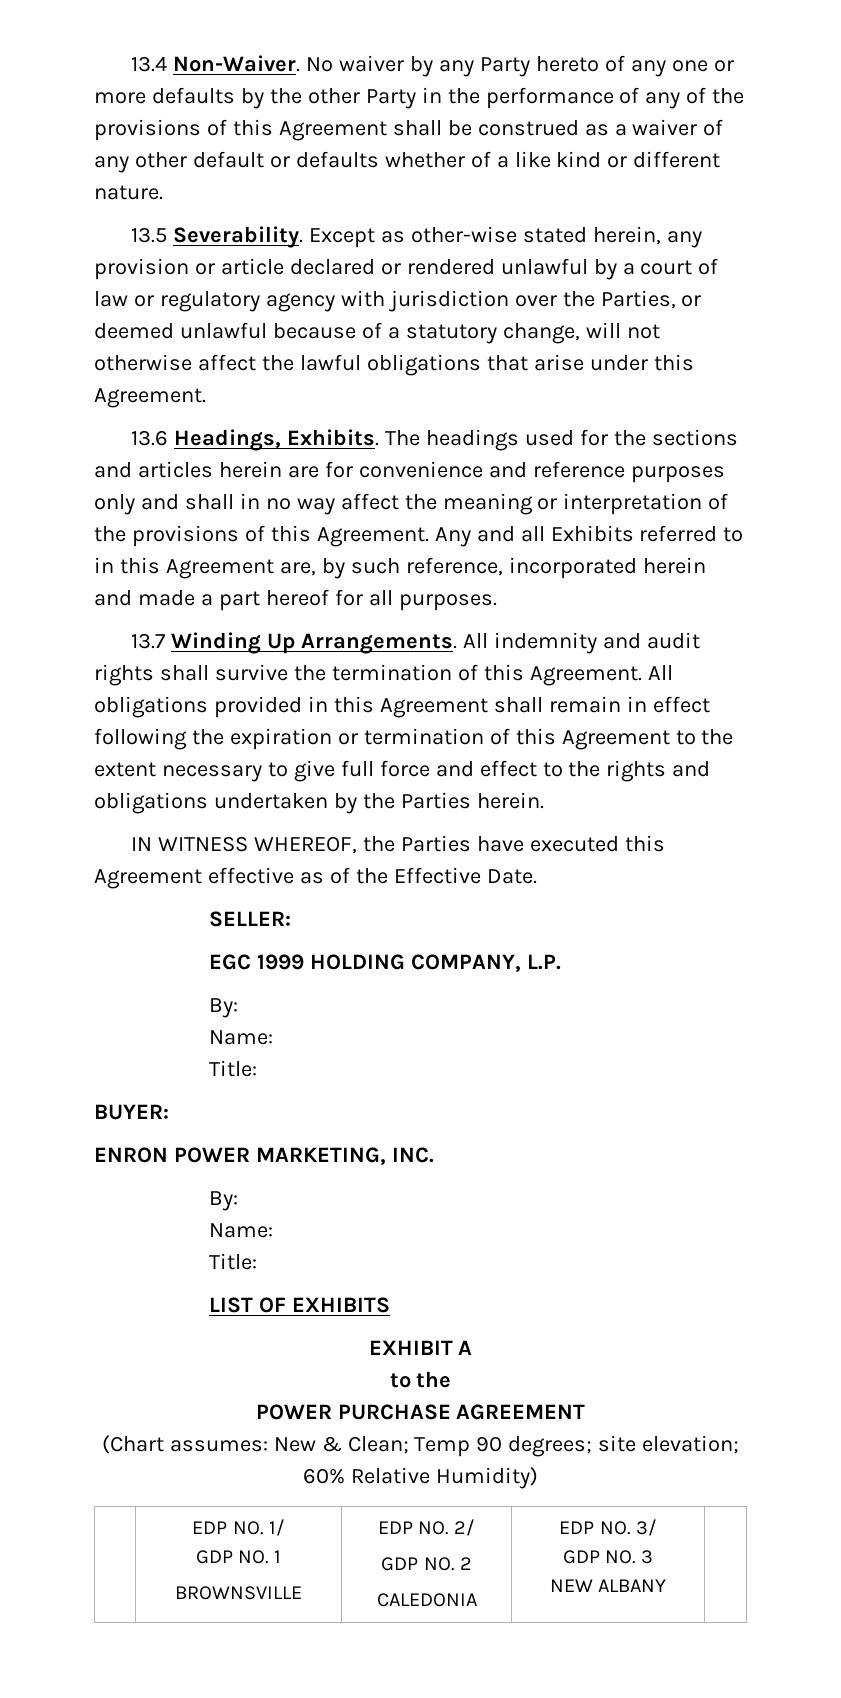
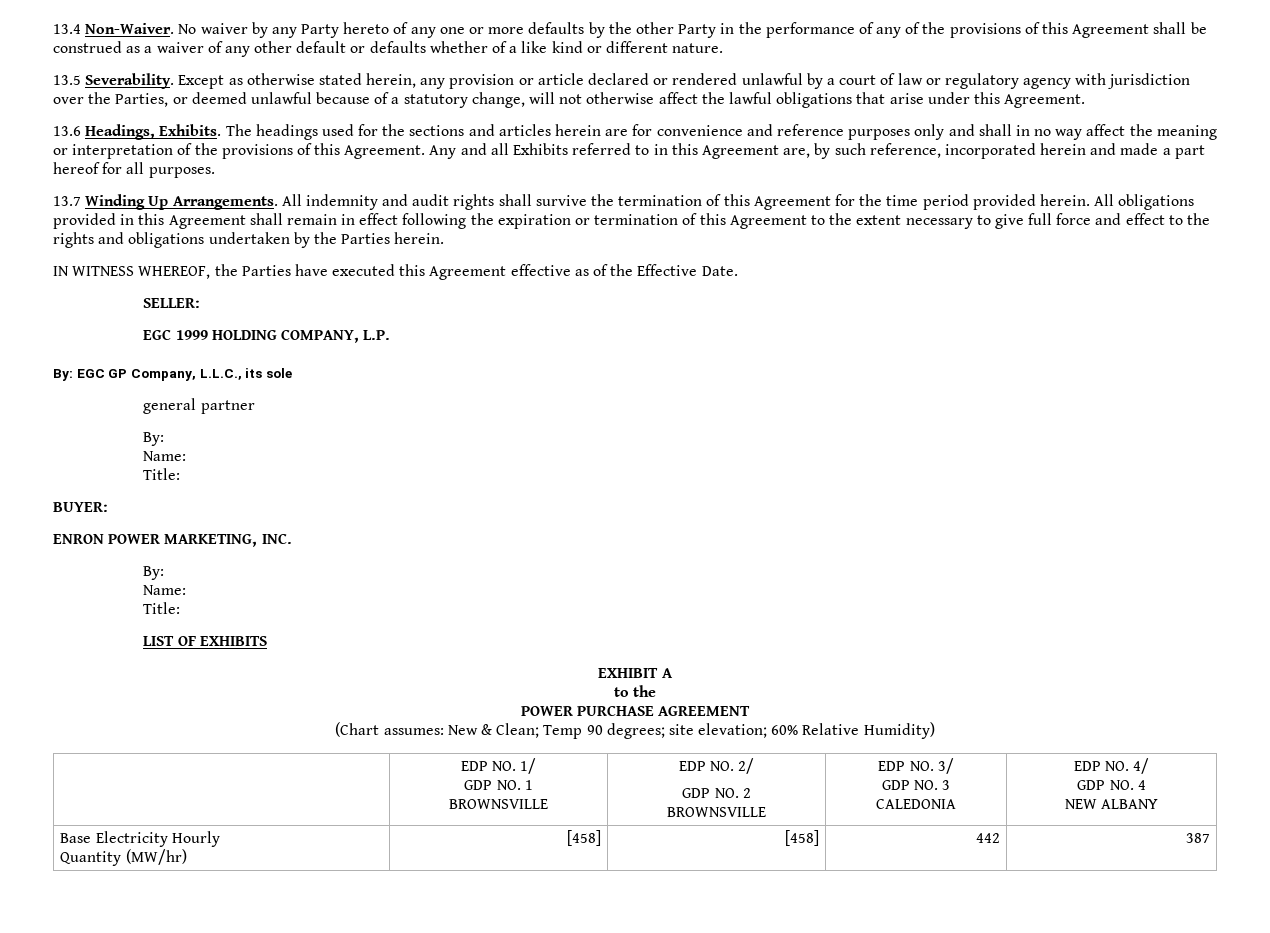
[411,226,518,243] other-wise -> [246,73,315,85] otherwise
[529,666,642,686] Agreement. -> [753,194,1090,210] Agreement for the time period provided herein.
(562, 962) none -> [53,368,292,381] [143,398,255,414] // By: EGC GP Company, L.L.C., its sole // general partner
[376,1593,477,1607] CALEDONIA -> [667,807,766,817] BROWNSVILLE
[549,1579,667,1592] NEW ALBANY | -> [876,799,956,809] [1073,758,1150,774] [1077,780,1146,790] [1064,799,1159,809] [60,831,220,847] [60,849,187,866] [566,830,601,846] [784,830,819,846] [975,833,1000,843] [1185,833,1210,843] CALEDONIA | EDP NO. 4/ // GDP NO. 4 // NEW ALBANY // Base Electricity Hourly // Quantity (MW/hr) | [458] | [458] | 442 | 387

